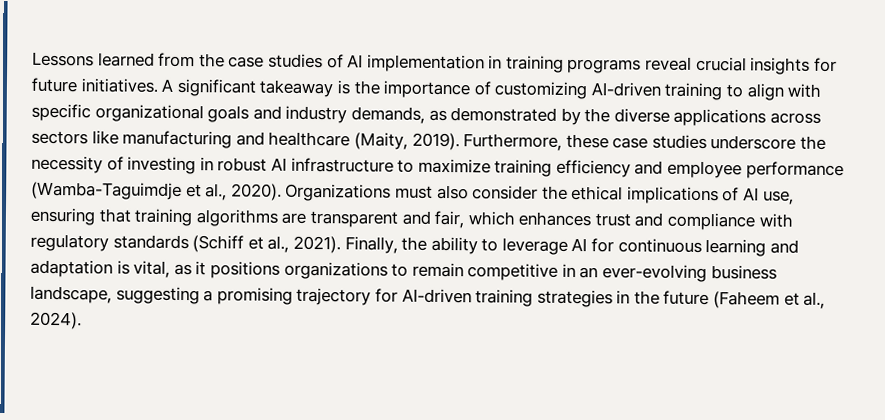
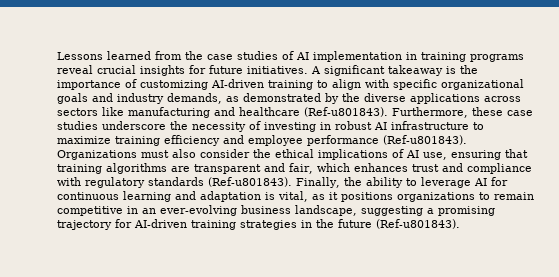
[353,132,460,151] (Maity, 2019). -> [304,107,388,117] (Ref-u801843).
[31,181,282,201] (Wamba-Taguimdje et al., 2020). -> [383,135,467,145] (Ref-u801843).
[192,235,341,254] (Schiff et al., 2021). -> [208,177,292,187] (Ref-u801843).
[713,291,826,309] [30,311,82,330] (Faheem et al., 2024). -> [376,219,460,229] (Ref-u801843).

